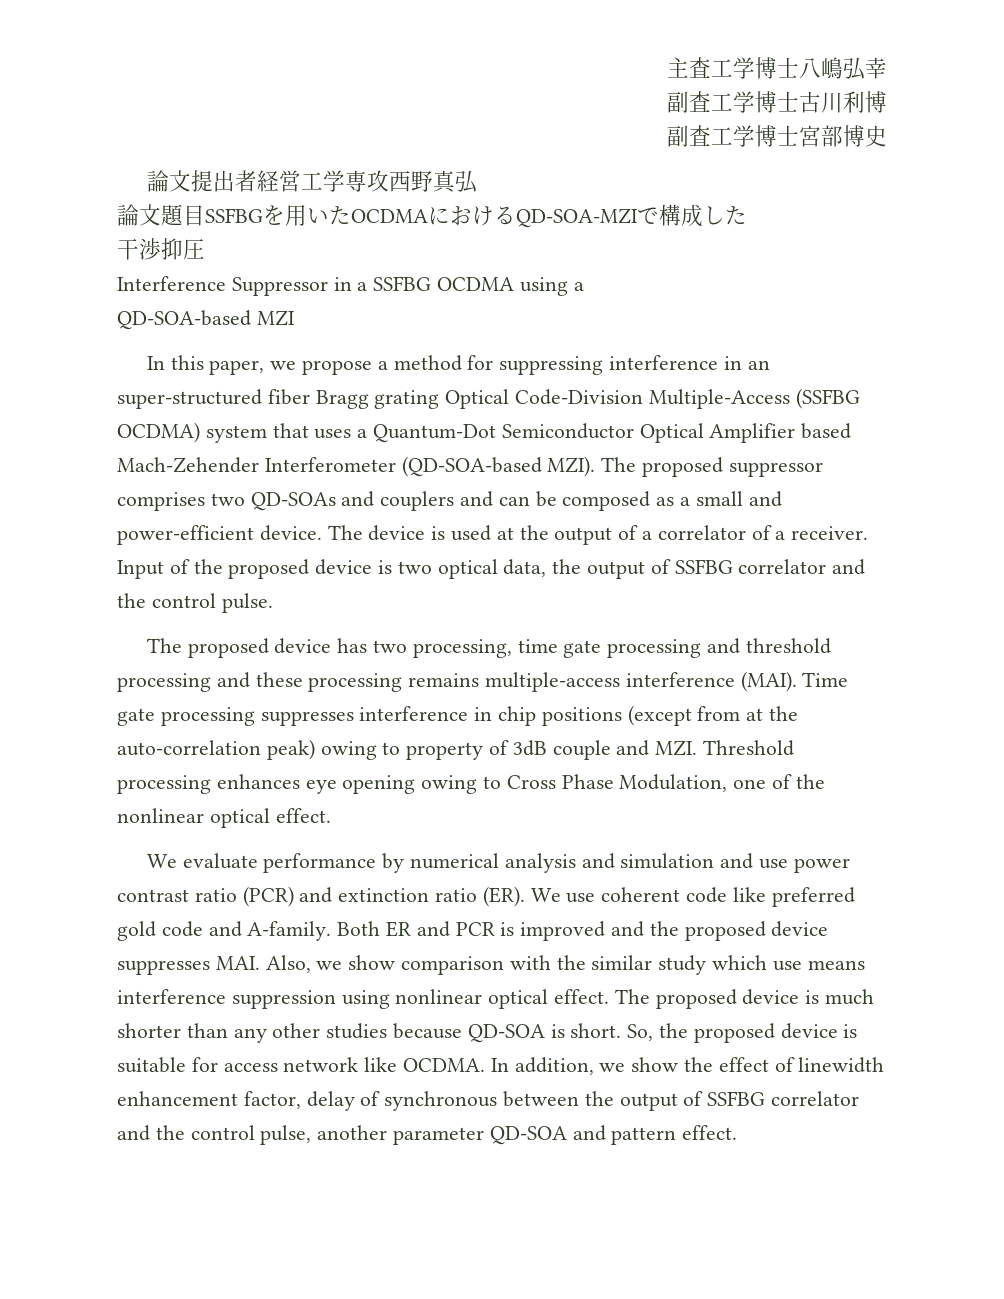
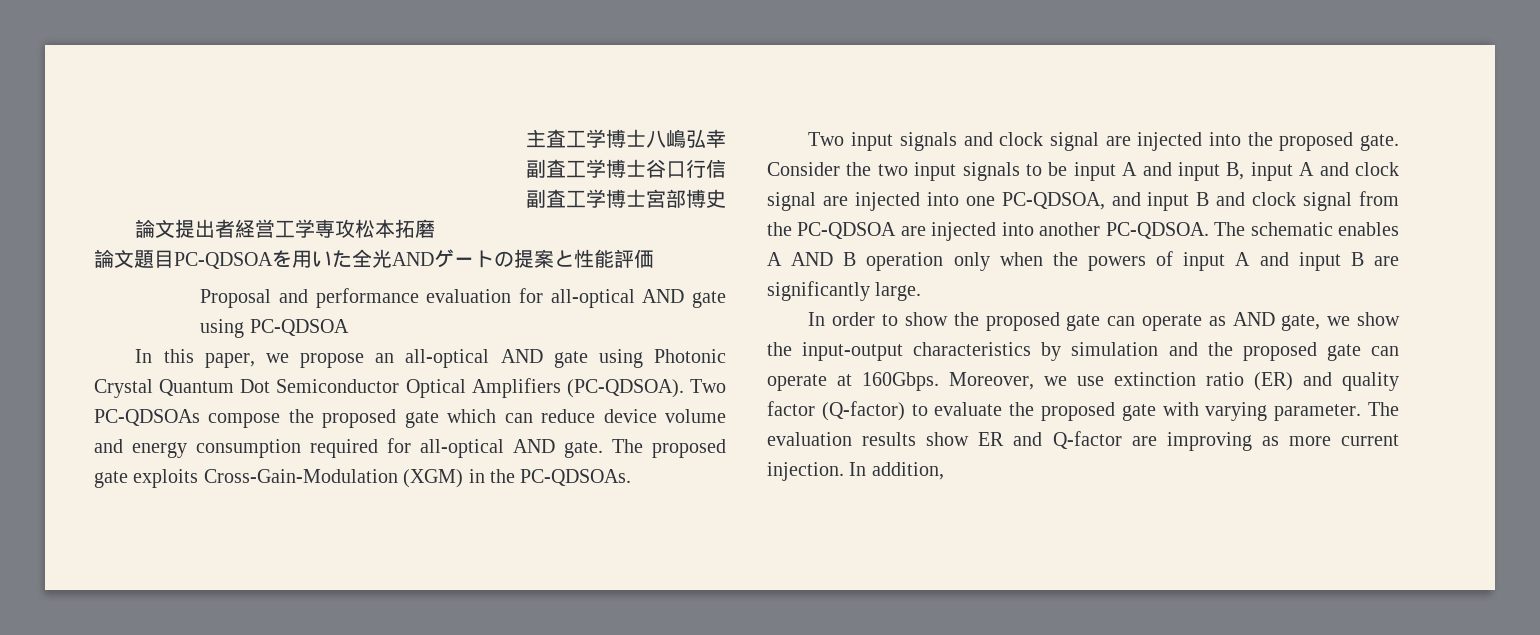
[799,91,887,113] 古川利博 -> [646,159,726,178] 谷口行信
[388,170,478,194] 西野真弘 -> [355,219,436,238] 松本拓磨
[205,208,263,223] SSFBG -> [174,252,273,269] PC-QDSOA
[351,204,747,228] [117,238,205,260] [117,276,584,296] [117,310,295,330] OCDMAにおけるQD-SOA-MZIで構成した // 干渉抑圧 // Interference Suppressor in a SSFBG OCDMA using a // QD-SOA-based MZI -> [352,249,654,268] [200,288,726,308] [200,319,349,338] 全光ANDゲートの提案と性能評価 // Proposal and performance evaluation for all-optical AND gate using PC-QDSOA
[377,355,770,375] [117,388,860,409] [117,422,852,443] [117,456,823,477] [117,491,782,511] [117,525,869,545] [117,559,866,579] [117,593,273,613] [146,638,831,658] [117,671,849,692] [117,705,799,726] [117,739,795,760] [117,774,825,794] [117,808,331,828] [146,853,850,873] [117,886,855,907] [117,921,829,941] [117,955,865,975] [117,989,875,1009] [117,1023,858,1043] [117,1057,885,1075] [117,1091,860,1111] [117,1125,738,1145] a method for suppressing interference in an super-structured fiber Bragg grating Optical Code-Division Multiple-Access (SSFBG OCDMA) system that uses a Quantum-Dot Semiconductor Optical Amplifier based Mach-Zehender Interferometer (QD-SOA-based MZI). The proposed suppressor comprises two QD-SOAs and couplers and can be composed as a small and power-efficient device. The device is used at the output of a correlator of a receiver. Input of the proposed device is two optical data, the output of SSFBG correlator and the control pulse. // The proposed device has two processing, time gate processing and threshold processing and these processing remains multiple-access interference (MAI). Time gate processing suppresses interference in chip positions (except from at the auto-correlation peak) owing to property of 3dB couple and MZI. Threshold processing enhances eye opening owing to Cross Phase Modulation, one of the nonlinear optical effect. // We evaluate performance by numerical analysis and simulation and use power contrast ratio (PCR) and extinction ratio (ER). We use coherent code like preferred gold code and A-family. Both ER and PCR is improved and the proposed device suppresses MAI. Also, we show comparison with the similar study which use means interference suppression using nonlinear optical effect. The proposed device is much shorter than any other studies because QD-SOA is short. So, the proposed device is suitable for access network like OCDMA. In addition, we show the effect of linewidth enhancement factor, delay of synchronous between the output of SSFBG correlator and the control pulse, another parameter QD-SOA and pattern effect. -> [375,349,726,368] [94,378,726,398] [94,409,727,428] [94,438,726,458] [94,469,632,488] [808,132,1399,151] [767,162,1399,181] [767,191,1399,211] [767,222,1399,241] [767,251,1399,271] [767,281,922,301] [808,312,1400,331] [767,342,1399,361] [767,372,1399,391] [767,401,1399,421] [767,431,1399,451] [767,462,944,481] an all-optical AND gate using Photonic Crystal Quantum Dot Semiconductor Optical Amplifiers (PC-QDSOA). Two PC-QDSOAs compose the proposed gate which can reduce device volume and energy consumption required for all-optical AND gate. The proposed gate exploits Cross-Gain-Modulation (XGM) in the PC-QDSOAs. // Two input signals and clock signal are injected into the proposed gate. Consider the two input signals to be input A and input B, input A and clock signal are injected into one PC-QDSOA, and input B and clock signal from the PC-QDSOA are injected into another PC-QDSOA. The schematic enables A AND B operation only when the powers of input A and input B are significantly large. // In order to show the proposed gate can operate as AND gate, we show the input-output characteristics by simulation and the proposed gate can operate at 160Gbps. Moreover, we use extinction ratio (ER) and quality factor (Q-factor) to evaluate the proposed gate with varying parameter. The evaluation results show ER and Q-factor are improving as more current injection. In addition,

